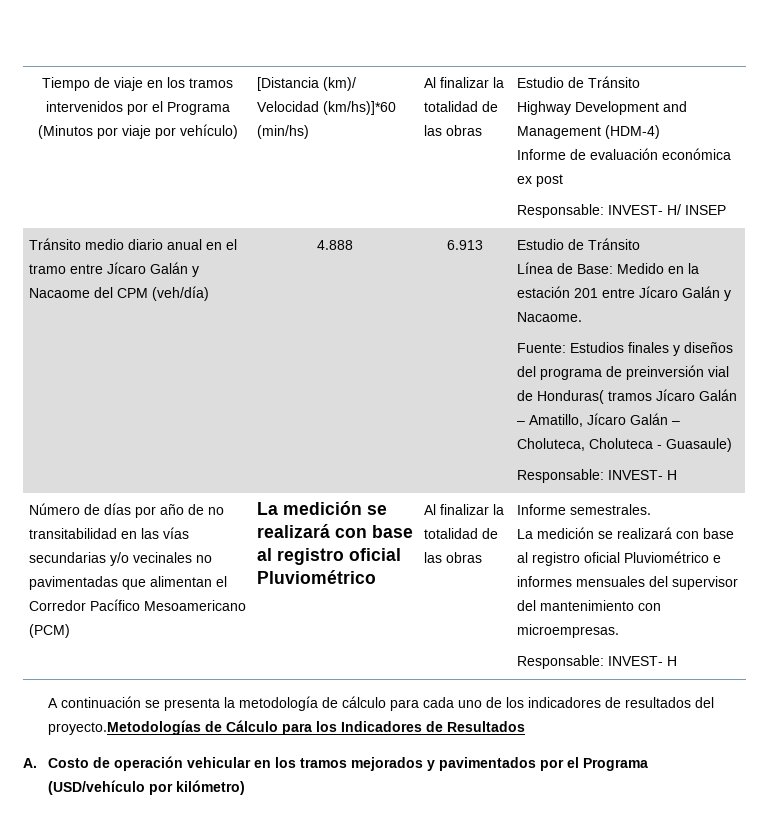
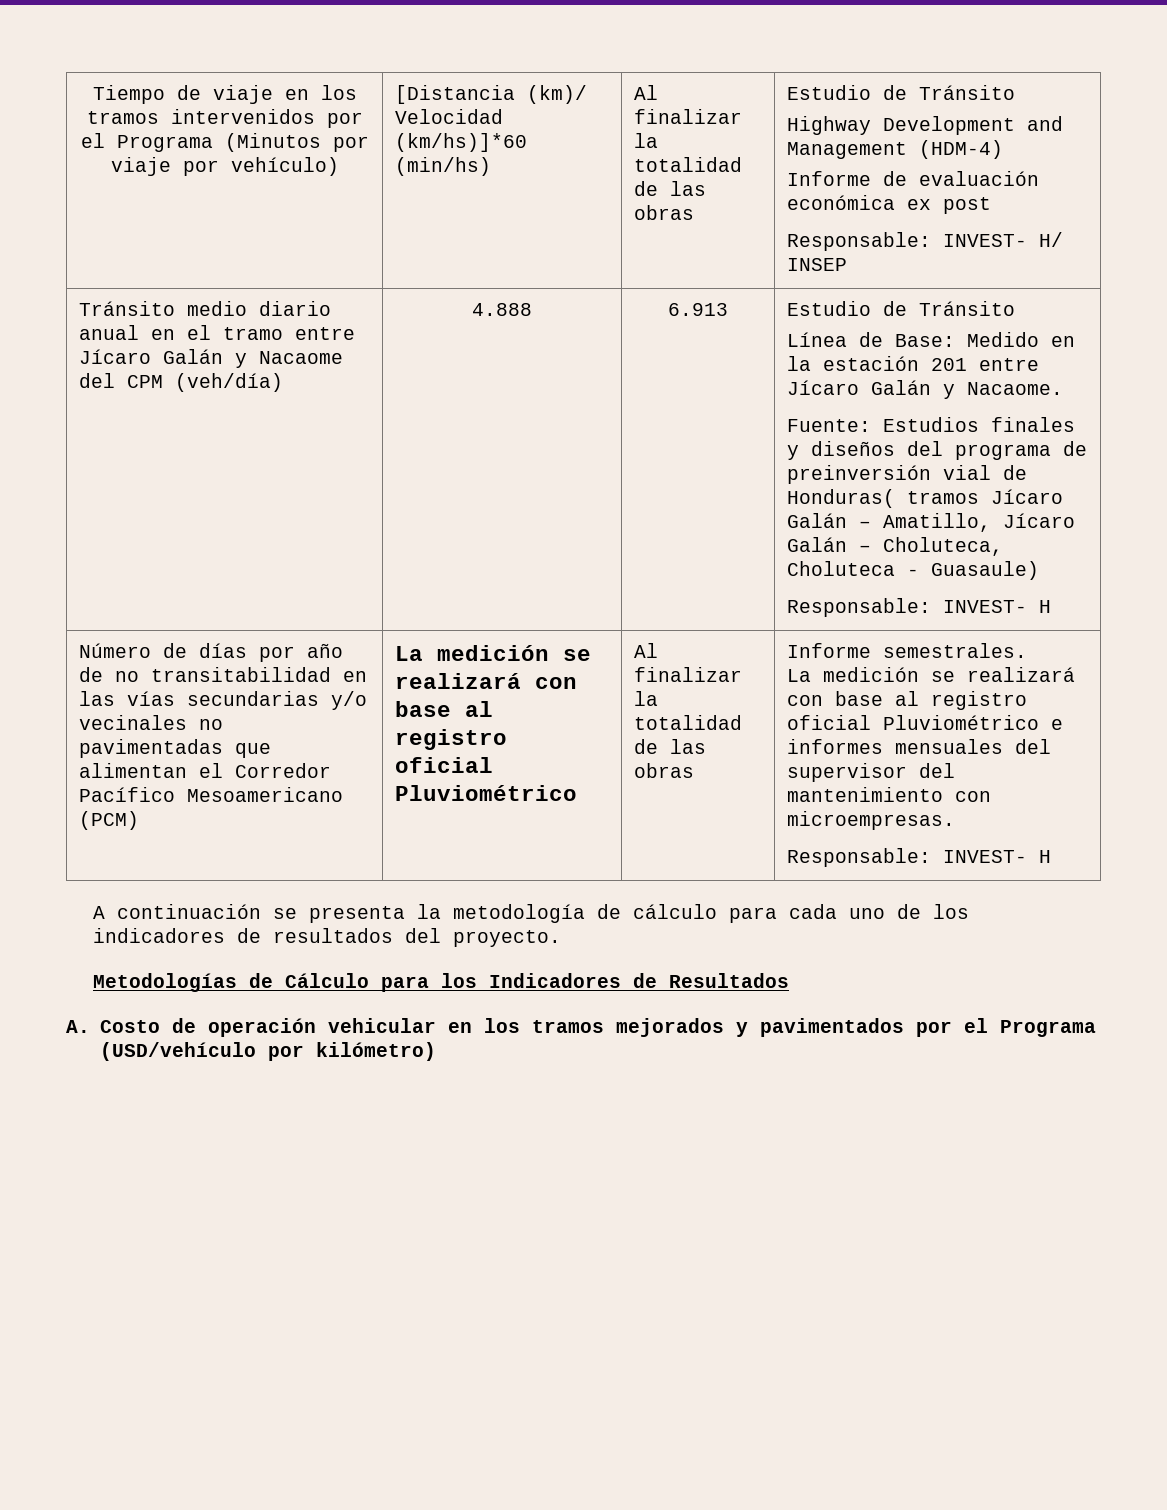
[47,720,201,735] proyecto.Metodologías -> [452,930,561,947] [92,973,237,992] proyecto. // Metodologías

